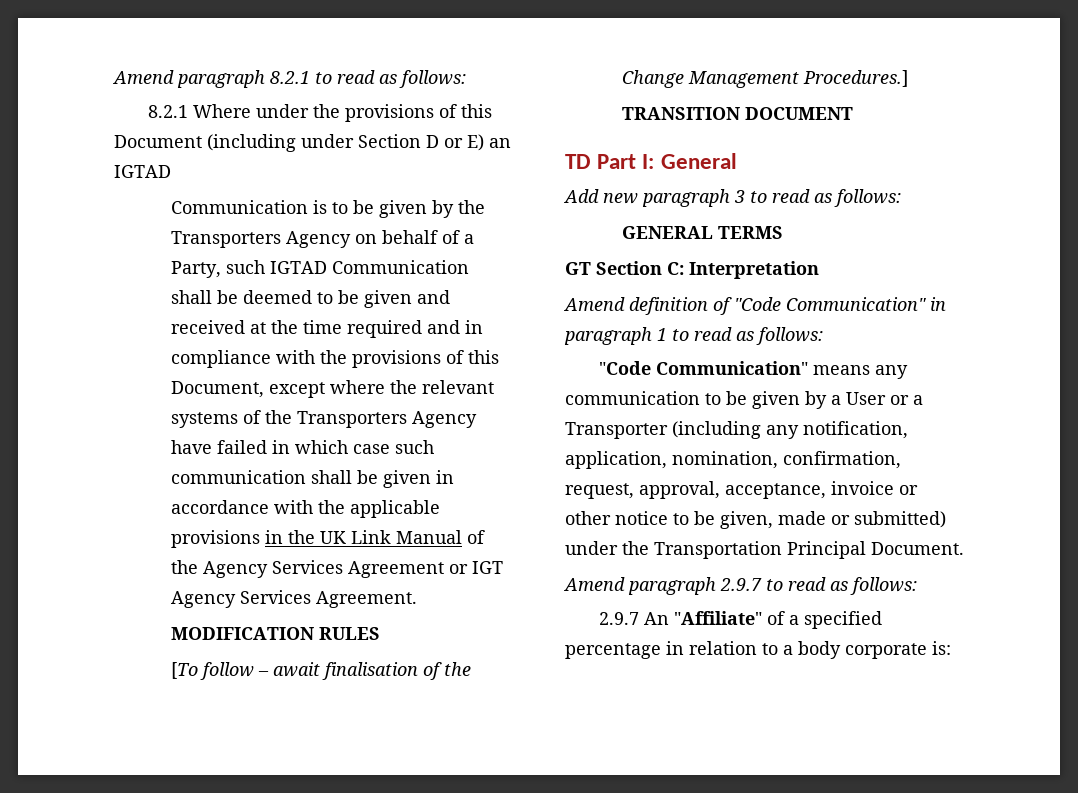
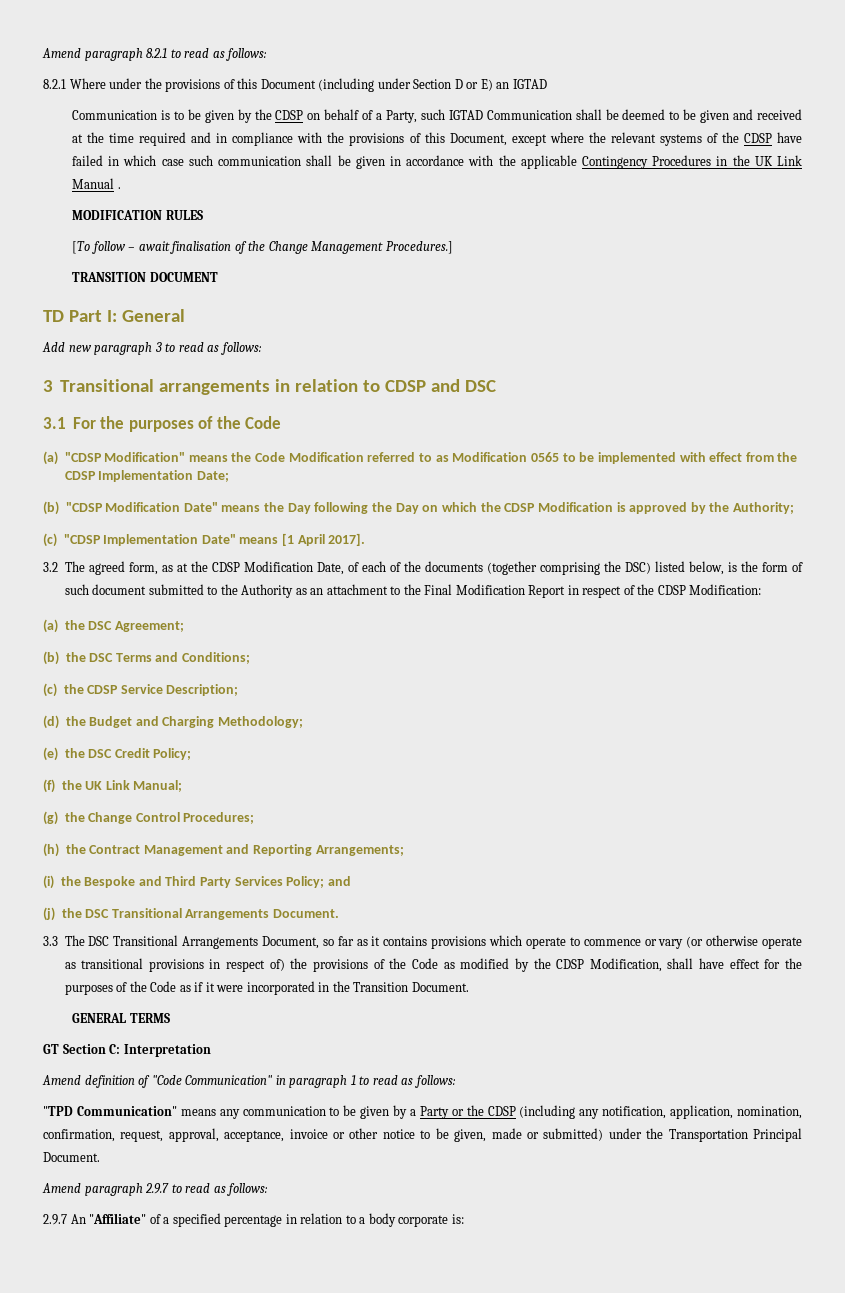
[170,231,351,248] Transporters Agency -> [275,110,304,120] CDSP
[296,411,477,428] Transporters Agency -> [743,133,772,143] CDSP
[170,530,260,548] provisions -> [581,155,712,169] Contingency Procedures
[466,530,485,544] [170,560,503,578] [170,590,417,608] of the Agency Services Agreement or IGT Agency Services Agreement. -> [117,187,121,189] .
(901, 198) none -> [43,379,497,395] [43,416,282,432] [43,451,798,465] [64,470,229,482] [43,501,795,515] [43,533,366,547] [43,561,803,575] [64,584,762,598] [43,619,184,633] [43,651,251,665] [43,683,239,697] [43,715,304,729] [43,747,192,761] [43,779,183,793] [43,811,255,825] [43,843,404,857] [43,875,352,889] [43,907,340,921] [43,935,802,949] [64,958,802,972] [64,981,469,995] // 3 Transitional arrangements in relation to CDSP and DSC // 3.1 For the purposes of the Code // (a) "CDSP Modification" means the Code Modification referred to as Modification 0565 to be implemented with effect from the CDSP Implementation Date; // (b) "CDSP Modification Date" means the Day following the Day on which the CDSP Modification is approved by the Authority; // (c) "CDSP Implementation Date" means [1 April 2017]. // 3.2 The agreed form, as at the CDSP Modification Date, of each of the documents (together comprising the DSC) listed below, is the form of such document submitted to the Authority as an attachment to the Final Modification Report in respect of the CDSP Modification: // (a) the DSC Agreement; // (b) the DSC Terms and Conditions; // (c) the CDSP Service Description; // (d) the Budget and Charging Methodology; // (e) the DSC Credit Policy; // (f) the UK Link Manual; // (g) the Change Control Procedures; // (h) the Contract Management and Reporting Arrangements; // (i) the Bespoke and Third Party Services Policy; and // (j) the DSC Transitional Arrangements Document. // 3.3 The DSC Transitional Arrangements Document, so far as it contains provisions which operate to commence or vary (or otherwise operate as transitional provisions in respect of) the provisions of the Code as modified by the CDSP Modification, shall have effect for the purposes of the Code as if it were incorporated in the Transition Document.
[599,361,652,375] "Code -> [43,1106,73,1116] "TPD
[846,392,923,405] [565,422,668,439] User or a Transporter -> [419,1105,516,1119] Party or the CDSP

